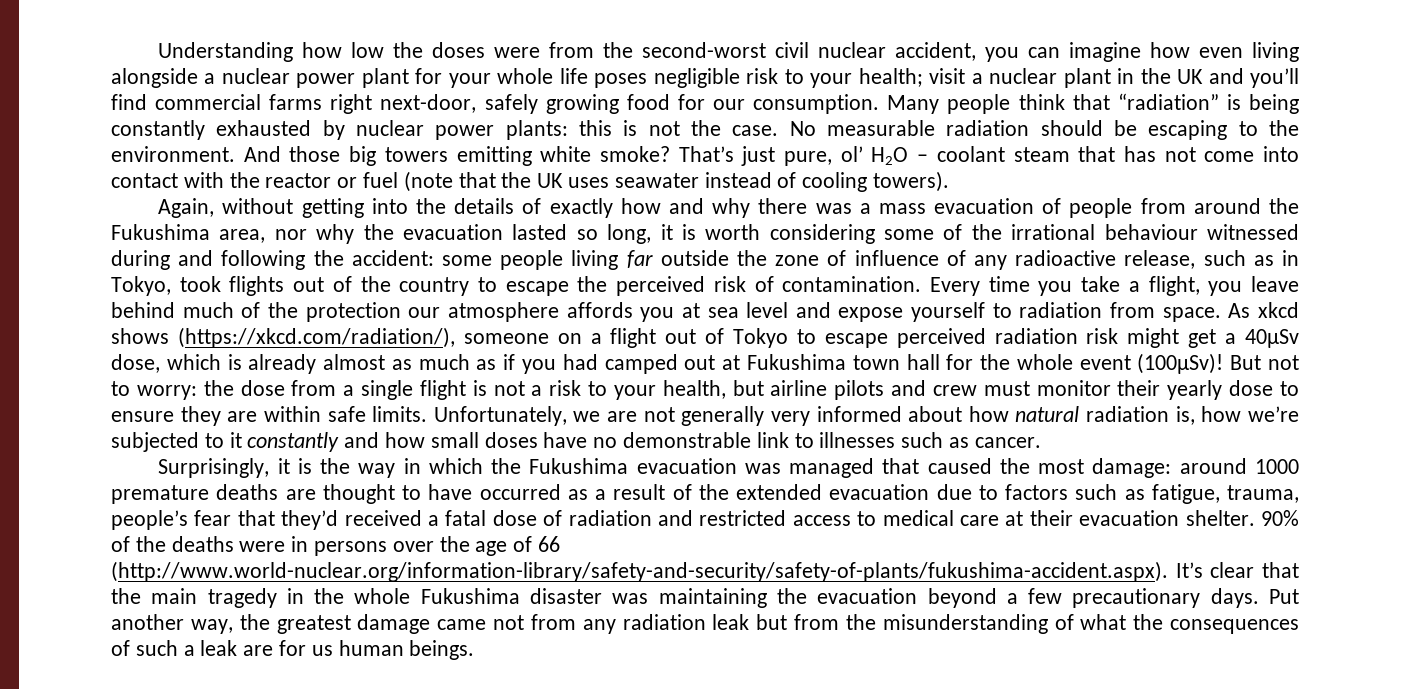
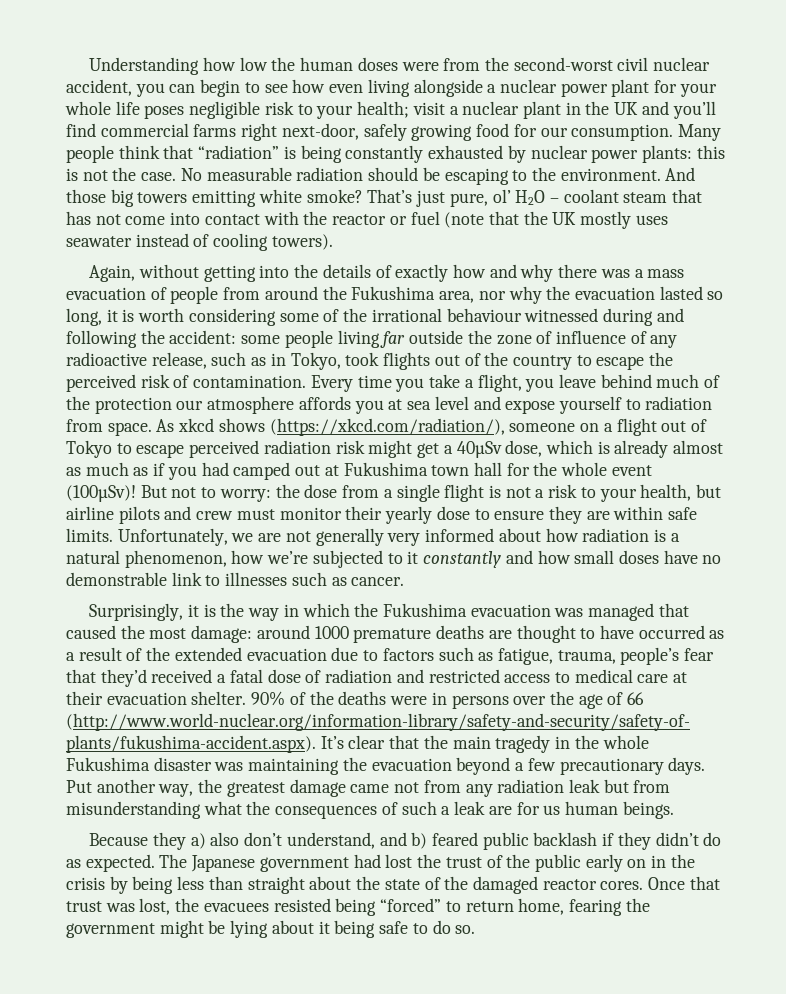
(424, 50) none -> [300,57,354,71] human
[1069,42,1142,62] imagine -> [200,79,288,97] begin to see
(564, 180) none -> [580,211,632,229] mostly
[1015,406,1195,425] natural radiation is, -> [582,528,680,542] [66,550,227,568] radiation is a natural phenomenon,
[845,614,1074,634] the misunderstanding of -> [66,801,201,819] misunderstanding
(475, 650) none -> [89,832,722,850] [66,854,695,872] [66,876,720,894] [66,898,650,916] [66,920,476,938] // Because they a) also don’t understand, and b) feared public backlash if they didn’t do as expected. The Japanese government had lost the trust of the public early on in the crisis by being less than straight about the state of the damaged reactor cores. Once that trust was lost, the evacuees resisted being “forced” to return home, fearing the government might be lying about it being safe to do so.

